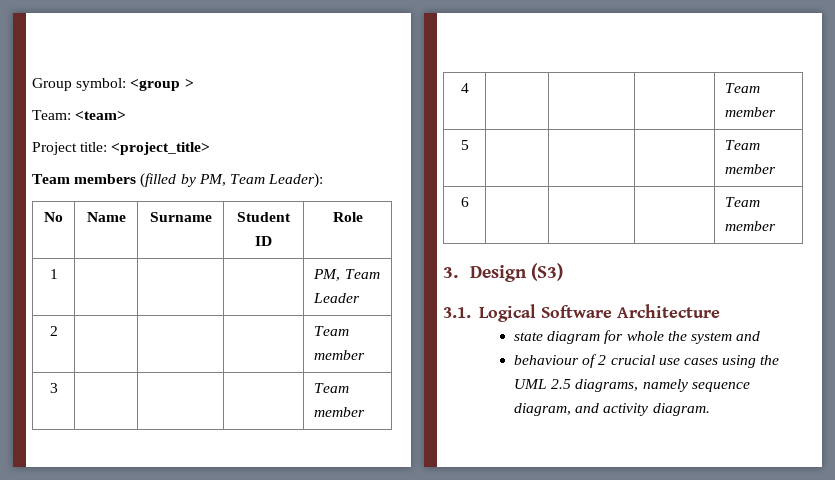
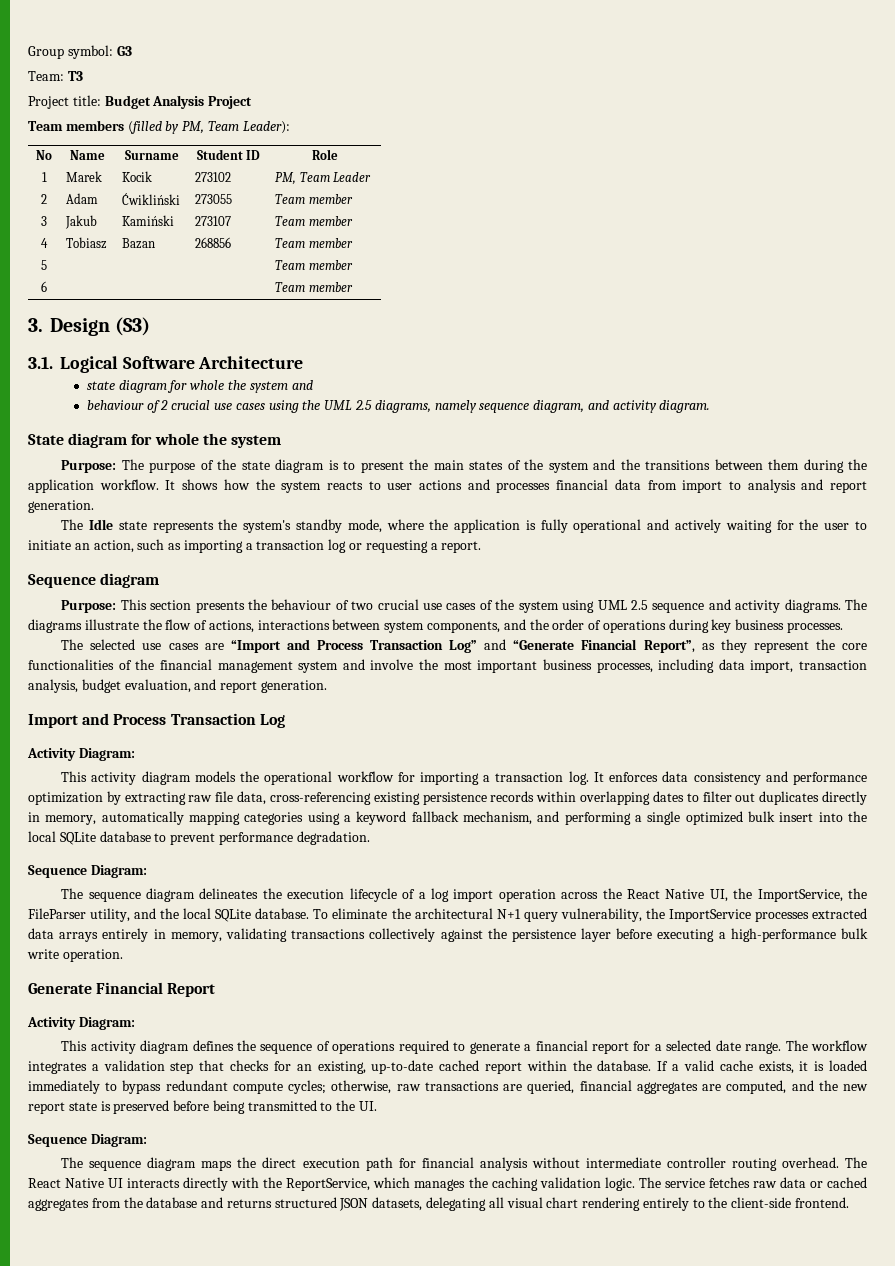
[130,78,194,91] <group > -> [116,46,132,56] G3
[75,110,127,120] <team> -> [67,71,83,81] T3
[111,142,211,155] <project_title> -> [104,95,253,109] Budget Analysis Project
(58, 274) | | -> [66,171,103,182] [122,171,153,182] [195,172,232,182] Marek | Kocik | 273102
(58, 331) | | -> [66,193,99,204] [122,193,181,205] [195,194,233,204] Adam | Ćwikliński | 273055
(58, 388) | | -> [65,215,98,229] [122,215,175,226] [195,216,232,226] Jakub | Kamiński | 273107
(469, 88) | | -> [66,237,108,249] [122,238,156,249] [195,237,232,248] Tobiasz | Bazan | 268856
(710, 409) none -> [28,433,281,448] [61,459,867,473] [28,479,868,493] [28,500,94,513] [61,519,868,533] [28,539,482,553] [28,573,160,588] [61,599,867,613] [28,619,844,633] [61,639,867,653] [28,659,867,673] [28,679,327,693] [28,713,285,728] [27,748,135,761] [61,771,868,785] [28,791,868,805] [28,811,868,825] [28,831,370,845] [28,865,147,878] [61,888,868,902] [28,908,867,922] [28,928,868,942] [27,949,123,962] [28,982,216,997] [27,1017,135,1030] [61,1040,869,1054] [28,1060,868,1074] [28,1080,869,1094] [28,1100,378,1114] [28,1134,147,1147] [61,1157,867,1171] [28,1177,867,1191] [28,1197,850,1211] // State diagram for whole the system // Purpose: The purpose of the state diagram is to present the main states of the system and the transitions between them during the application workflow. It shows how the system reacts to user actions and processes financial data from import to analysis and report generation. // The Idle state represents the system's standby mode, where the application is fully operational and actively waiting for the user to initiate an action, such as importing a transaction log or requesting a report. // Sequence diagram // Purpose: This section presents the behaviour of two crucial use cases of the system using UML 2.5 sequence and activity diagrams. The diagrams illustrate the flow of actions, interactions between system components, and the order of operations during key business processes. // The selected use cases are “Import and Process Transaction Log” and “Generate Financial Report”, as they represent the core functionalities of the financial management system and involve the most important business processes, including data import, transaction analysis, budget evaluation, and report generation. // Import and Process Transaction Log // Activity Diagram: // This activity diagram models the operational workflow for importing a transaction log. It enforces data consistency and performance optimization by extracting raw file data, cross-referencing existing persistence records within overlapping dates to filter out duplicates directly in memory, automatically mapping categories using a keyword fallback mechanism, and performing a single optimized bulk insert into the local SQLite database to prevent performance degradation. // Sequence Diagram: // The sequence diagram delineates the execution lifecycle of a log import operation across the React Native UI, the ImportService, the FileParser utility, and the local SQLite database. To eliminate the architectural N+1 query vulnerability, the ImportService processes extracted data arrays entirely in memory, validating transactions collectively against the persistence layer before executing a high-performance bulk write operation. // Generate Financial Report // Activity Diagram: // This activity diagram defines the sequence of operations required to generate a financial report for a selected date range. The workflow integrates a validation step that checks for an existing, up-to-date cached report within the database. If a valid cache exists, it is loaded immediately to bypass redundant compute cycles; otherwise, raw transactions are queried, financial aggregates are computed, and the new report state is preserved before being transmitted to the UI. // Sequence Diagram: // The sequence diagram maps the direct execution path for financial analysis without intermediate controller routing overhead. The React Native UI interacts directly with the ReportService, which manages the caching validation logic. The service fetches raw data or cached aggregates from the database and returns structured JSON datasets, delegating all visual chart rendering entirely to the client-side frontend.

